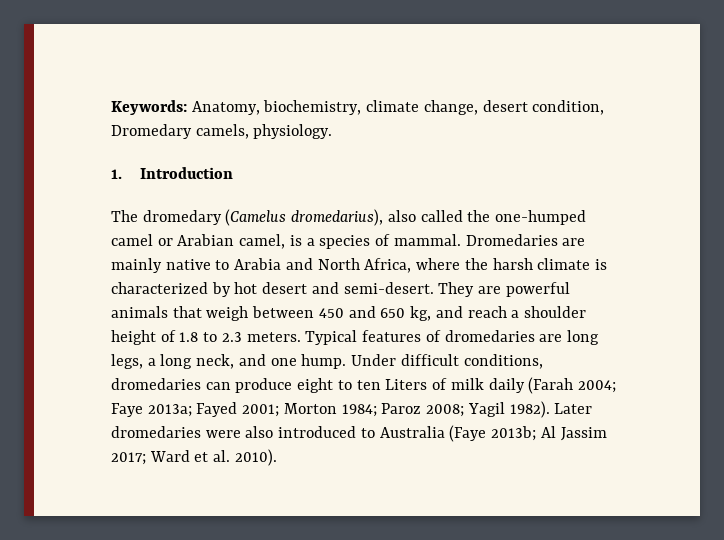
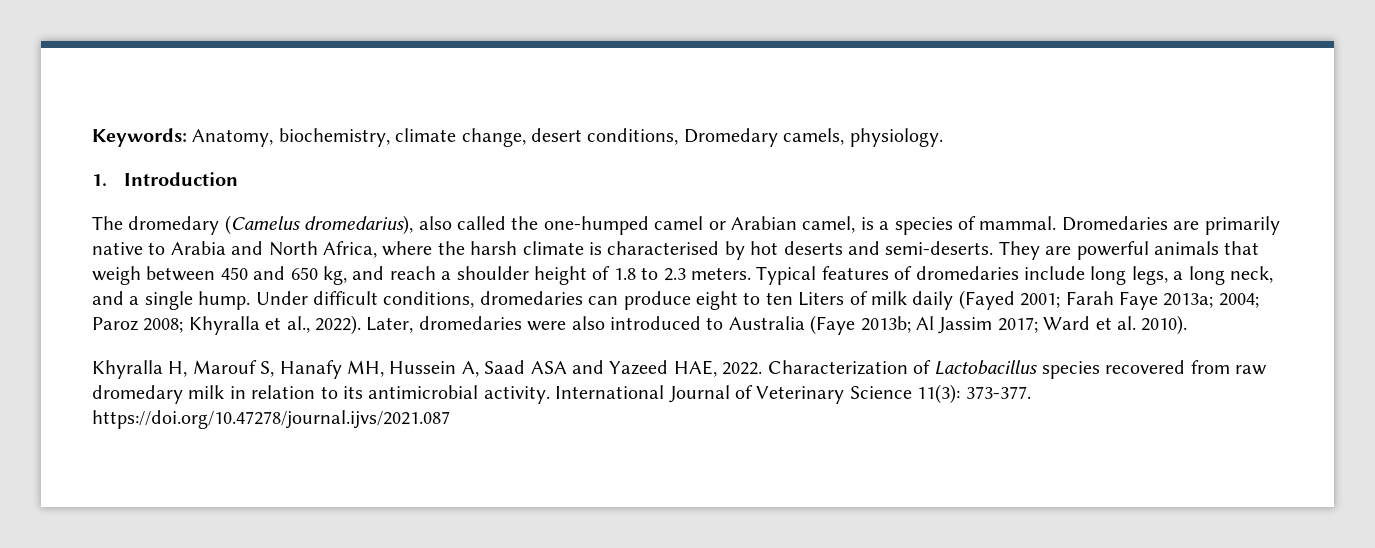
[532,100,605,115] condition, -> [587,128,679,145] conditions,
[111,258,162,273] mainly -> [1204,216,1280,235] primarily
[111,282,208,294] characterized -> [607,241,720,255] characterised
[262,282,434,294] desert and semi-desert. -> [783,241,994,255] deserts and semi-deserts.
[539,334,563,342] are -> [1023,266,1085,280] include
[270,358,297,366] one -> [129,291,193,310] a single
[528,377,616,394] [111,401,593,418] (Farah 2004; Faye 2013a; Fayed 2001; Morton 1984; Paroz 2008; Yagil 1982). Later -> [958,290,1259,310] [92,315,414,335] (Fayed 2001; Farah Faye 2013a; 2004; Paroz 2008; Khyralla et al., 2022). Later,
(277, 457) none -> [92,360,1267,379] [92,384,1031,404] [92,410,450,429] // Khyralla H, Marouf S, Hanafy MH, Hussein A, Saad ASA and Yazeed HAE, 2022. Characterization of Lactobacillus species recovered from raw dromedary milk in relation to its antimicrobial activity. International Journal of Veterinary Science 11(3): 373-377. https://doi.org/10.47278/journal.ijvs/2021.087

